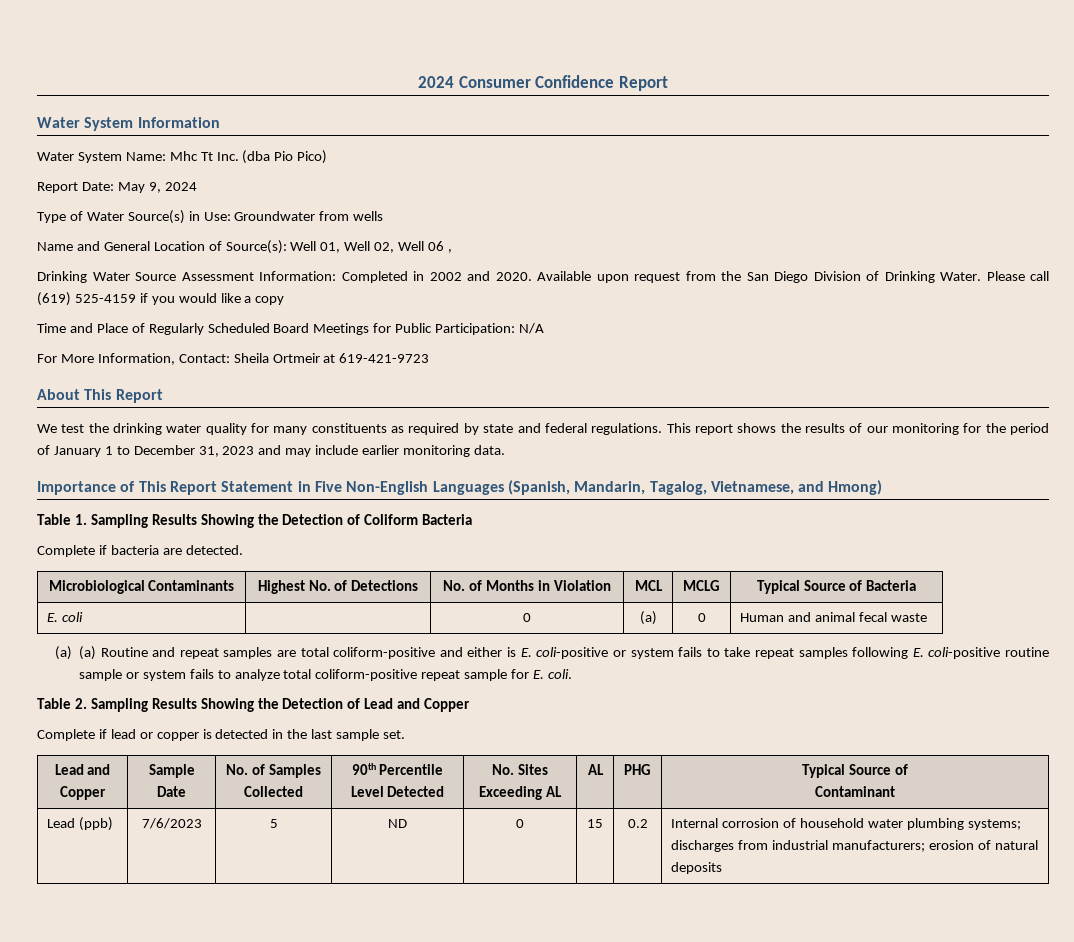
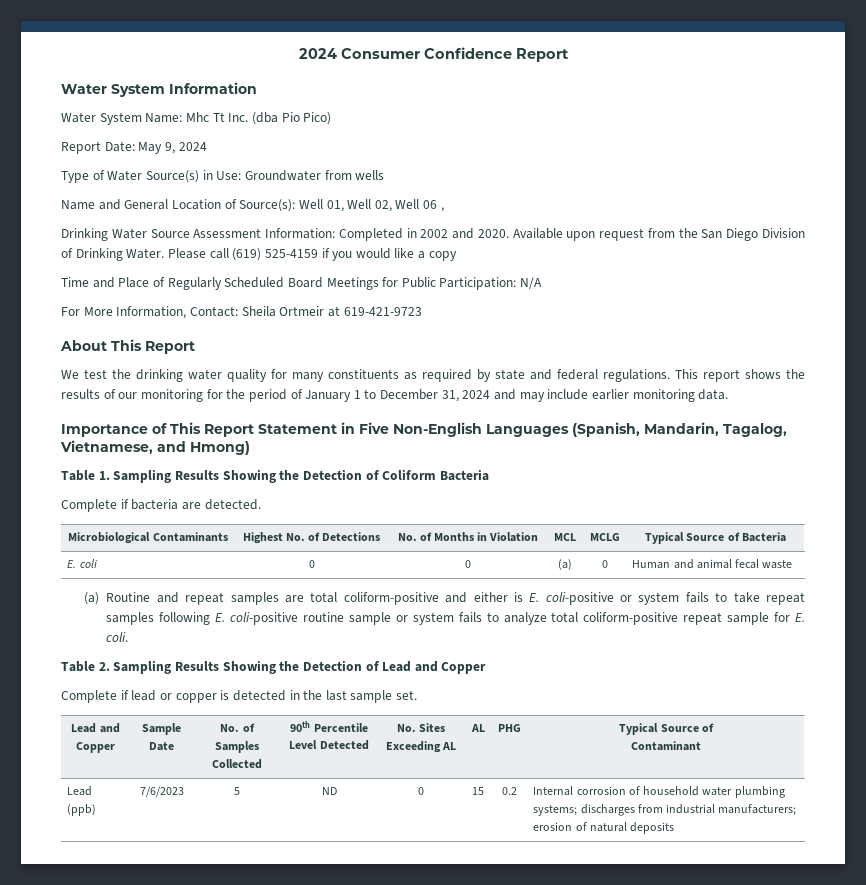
[222,446,255,455] 2023 -> [462,390,491,399] 2024
(83, 617) none -> [308,560,315,568] 0
[78,646,96,660] (a) -> (99, 598) none

